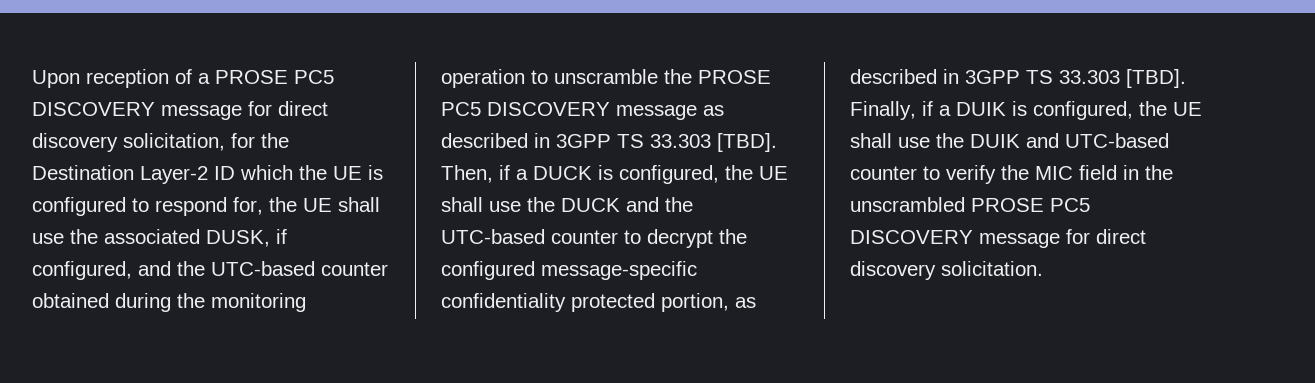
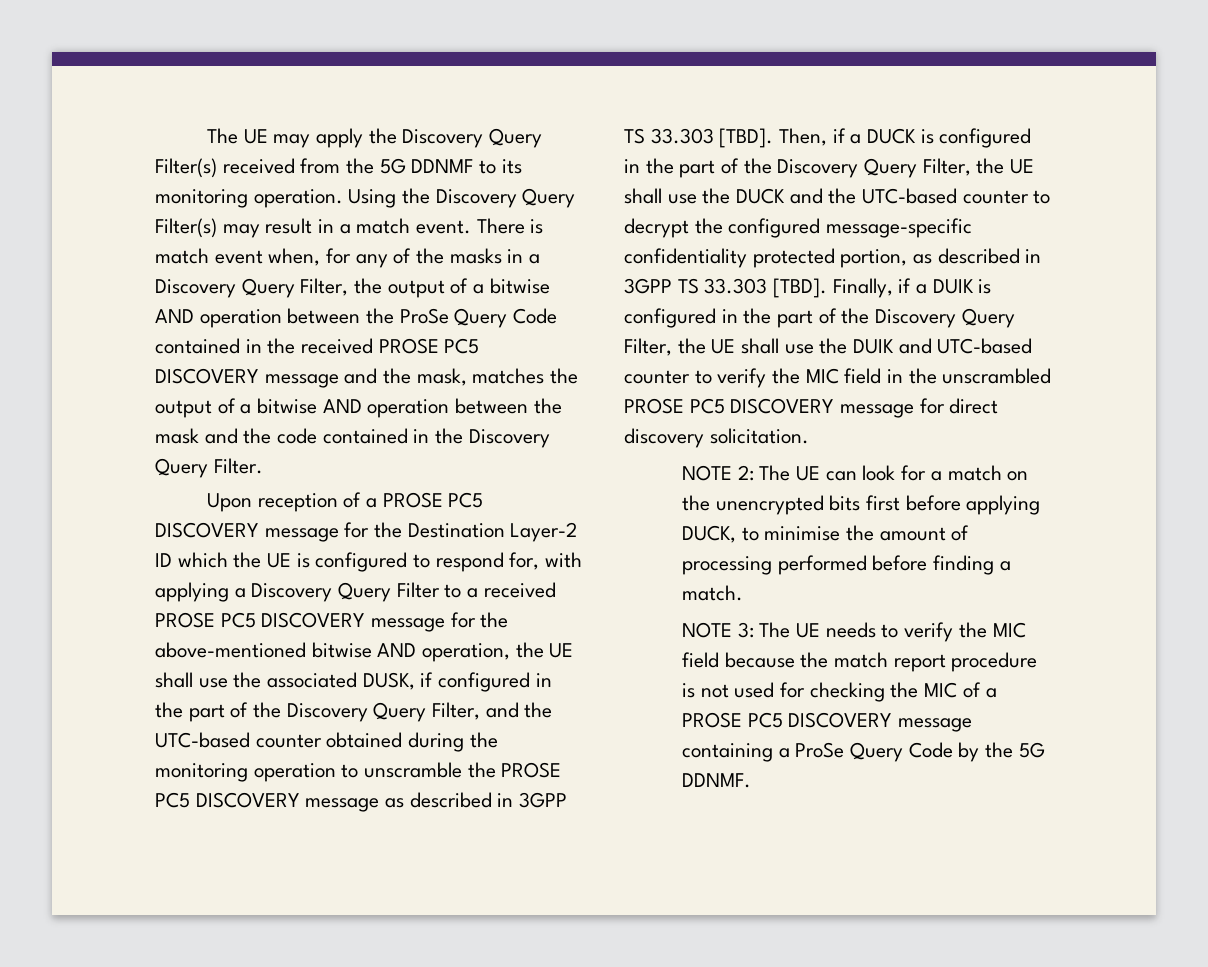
(32, 79) none -> [206,128,542,148] [155,158,522,178] [155,188,576,208] [155,218,544,238] [155,248,541,268] [155,278,550,298] [155,308,558,328] [155,338,480,354] [155,368,579,388] [155,398,562,418] [155,428,550,448] [155,458,263,478] The UE may apply the Discovery Query Filter(s) received from the 5G DDNMF to its monitoring operation. Using the Discovery Query Filter(s) may result in a match event. There is match event when, for any of the masks in a Discovery Query Filter, the output of a bitwise AND operation between the ProSe Query Code contained in the received PROSE PC5 DISCOVERY message and the mask, matches the output of a bitwise AND operation between the mask and the code contained in the Discovery Query Filter. //
[278,101,328,116] [32,133,255,152] direct discovery solicitation, for -> (370, 530) none
(263, 206) none -> [545,552,583,568] [155,582,556,602] [155,612,509,632] [155,642,511,662] with applying a Discovery Query Filter to a received PROSE PC5 DISCOVERY message for the above-mentioned bitwise AND operation,
[32,261,132,280] configured, -> [438,672,552,692] [155,702,481,722] configured in the part of the Discovery Query Filter,
[619,165,719,184] configured, -> [939,128,1032,148] [624,158,971,178] configured in the part of the Discovery Query Filter,
[1033,101,1133,120] configured, -> [624,308,1015,328] [624,338,672,356] configured in the part of the Discovery Query Filter,
(1043, 268) none -> [682,465,1029,481] [682,495,1041,515] [682,525,970,543] [682,555,1011,575] [682,585,744,601] [682,622,1026,642] [682,652,1038,672] [682,682,997,702] [682,712,973,732] [682,742,1045,762] [682,773,752,788] // NOTE 2: The UE can look for a match on the unencrypted bits first before applying DUCK, to minimise the amount of processing performed before finding a match. // NOTE 3: The UE needs to verify the MIC field because the match report procedure is not used for checking the MIC of a PROSE PC5 DISCOVERY message containing a ProSe Query Code by the 5G DDNMF.

